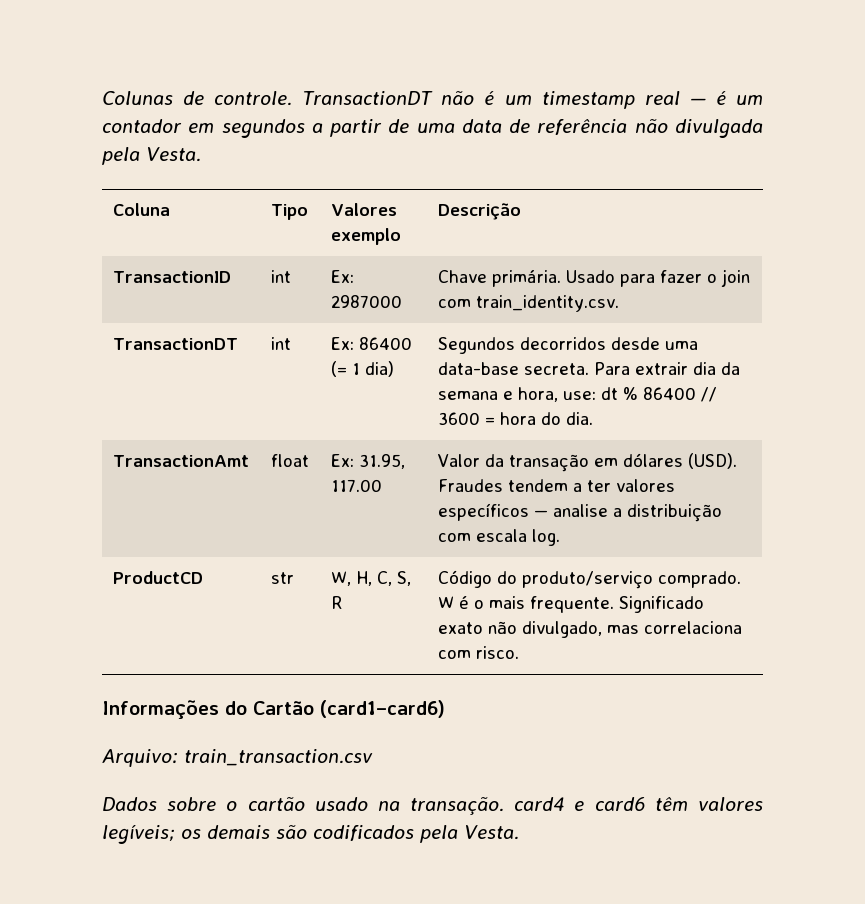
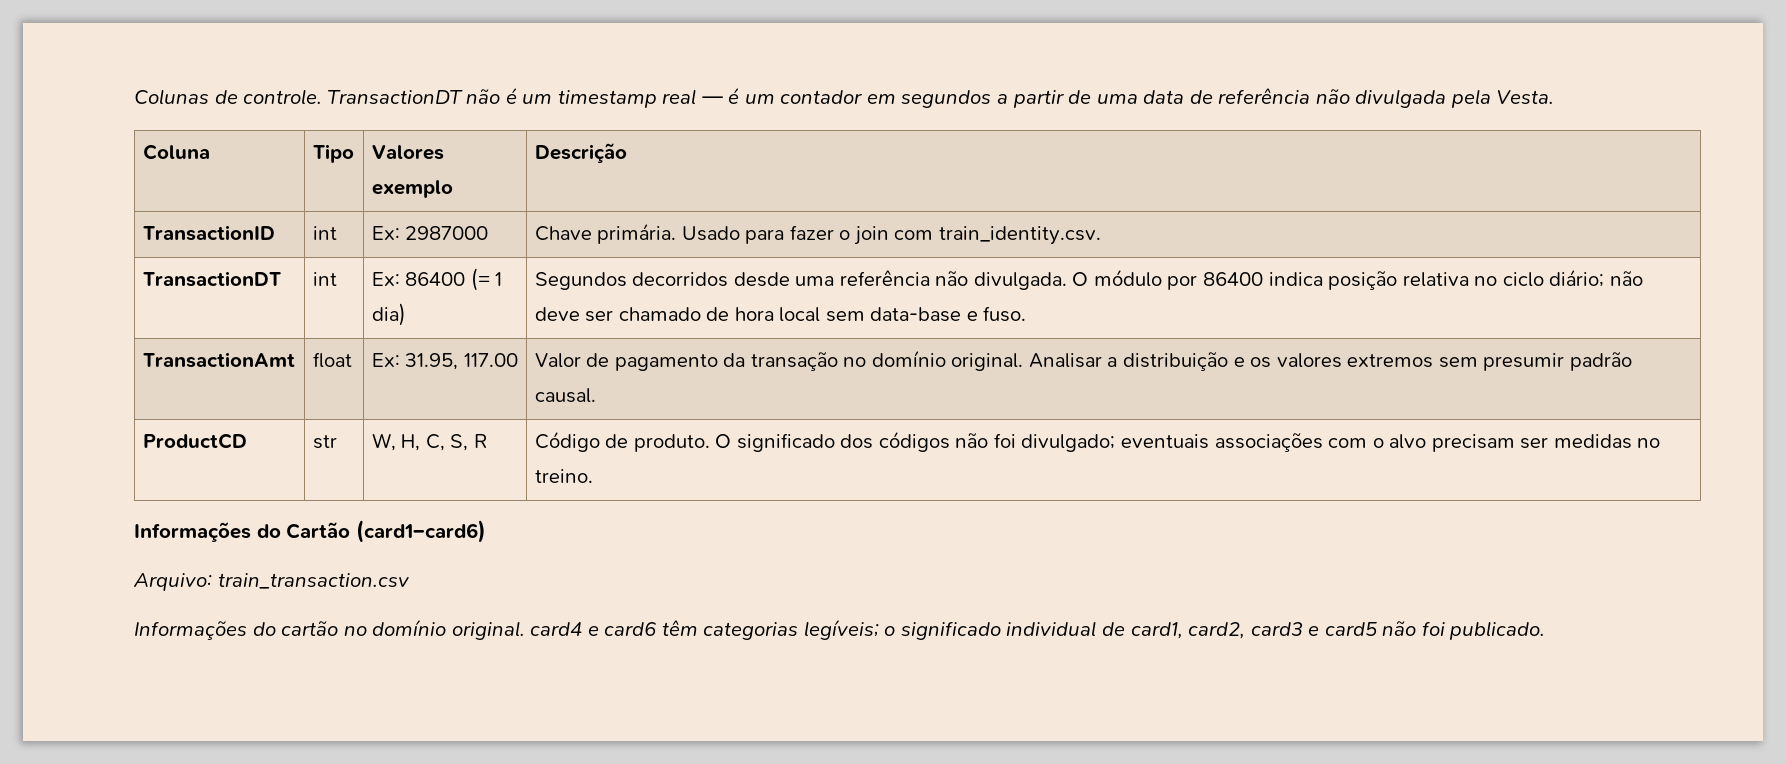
[437,362,740,375] [437,387,717,402] [437,412,593,425] data-base secreta. Para extrair dia da semana e hora, use: dt % 86400 // 3600 = hora do dia. -> [839,269,1643,290] [534,306,1027,322] referência não divulgada. O módulo por 86400 indica posição relativa no ciclo diário; não deve ser chamado de hora local sem data-base e fuso.
[484,453,737,472] [437,479,675,492] [437,503,722,522] [437,529,560,546] da transação em dólares (USD). Fraudes tendem a ter valores específicos — analise a distribuição com escala log. -> [586,350,1632,371] [534,388,596,403] de pagamento da transação no domínio original. Analisar a distribuição e os valores extremos sem presumir padrão causal.
[496,571,741,589] [437,596,704,613] [437,621,742,638] [437,646,519,659] do produto/serviço comprado. W é o mais frequente. Significado exato não divulgado, mas correlaciona com risco. -> [605,431,1661,452] [534,469,593,483] de produto. O significado dos códigos não foi divulgado; eventuais associações com o alvo precisam ser medidas no treino.
[102,797,763,815] [102,825,519,844] Dados sobre o cartão usado na transação. card4 e card6 têm valores legíveis; os demais são codificados pela Vesta. -> [134,619,1546,640] Informações do cartão no domínio original. card4 e card6 têm categorias legíveis; o significado individual de card1, card2, card3 e card5 não foi publicado.

